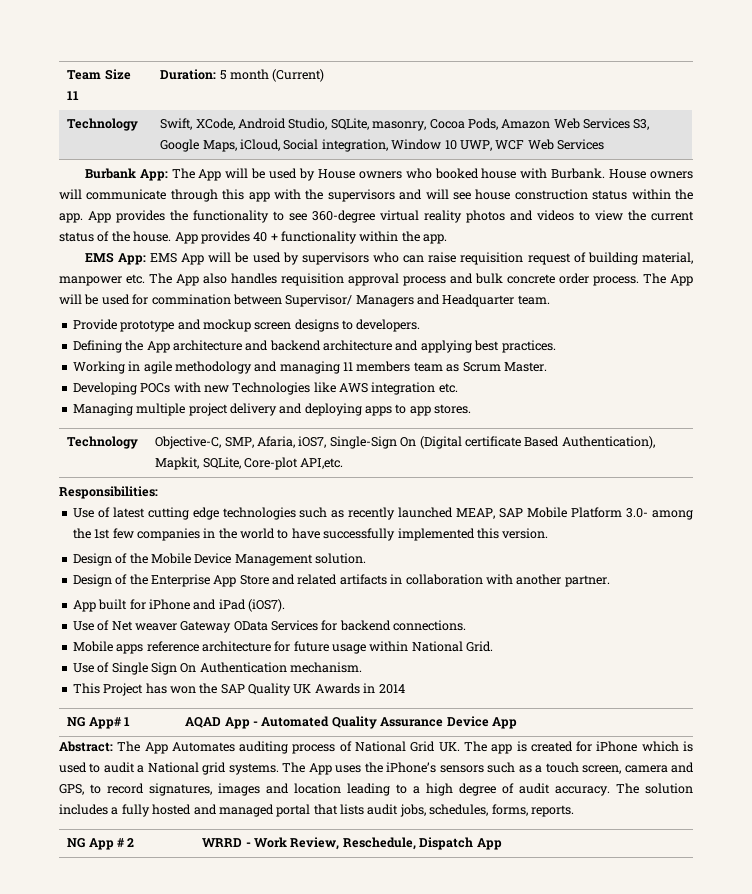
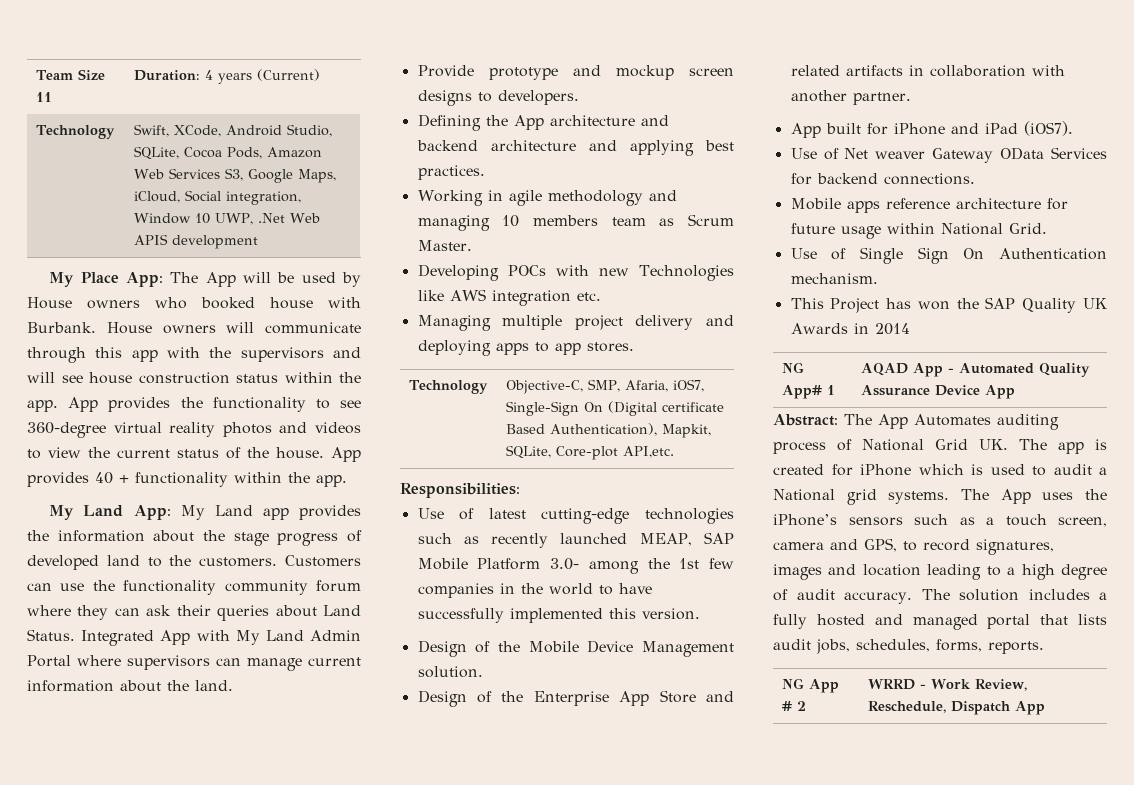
[219,69,270,80] 5 month -> [205,70,253,84] 4 years
[372,121,427,131] masonry, -> (180, 153) none
[495,139,605,150] [84,168,136,179] WCF Web Services // Burbank -> [258,213,321,223] [134,234,259,249] [49,272,119,287] .Net Web APIS development // My Place
[84,252,693,265] [59,273,693,286] [59,294,550,307] EMS App: EMS App will be used by supervisors who can raise requisition request of building material, manpower etc. The App also handles requisition approval process and bulk concrete order process. The App will be used for commination between Supervisor/ Managers and Headquarter team. -> [49,505,362,520] [27,530,362,546] [27,555,361,570] [27,580,361,595] [27,605,361,621] [27,629,361,646] [27,655,361,671] [27,680,233,692] My Land App: My Land app provides the information about the stage progress of developed land to the customers. Customers can use the functionality community forum where they can ask their queries about Land Status. Integrated App with My Land Admin Portal where supervisors can manage current information about the land.
[343,362,353,371] 11 -> [502,215,520,227] 10
[147,507,219,520] cutting edge -> [541,508,630,524] cutting-edge

